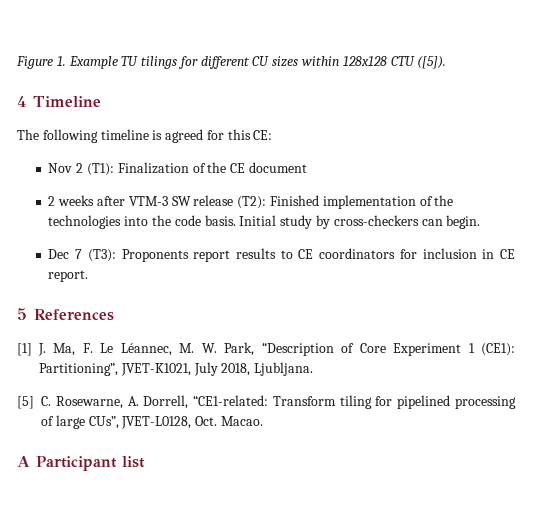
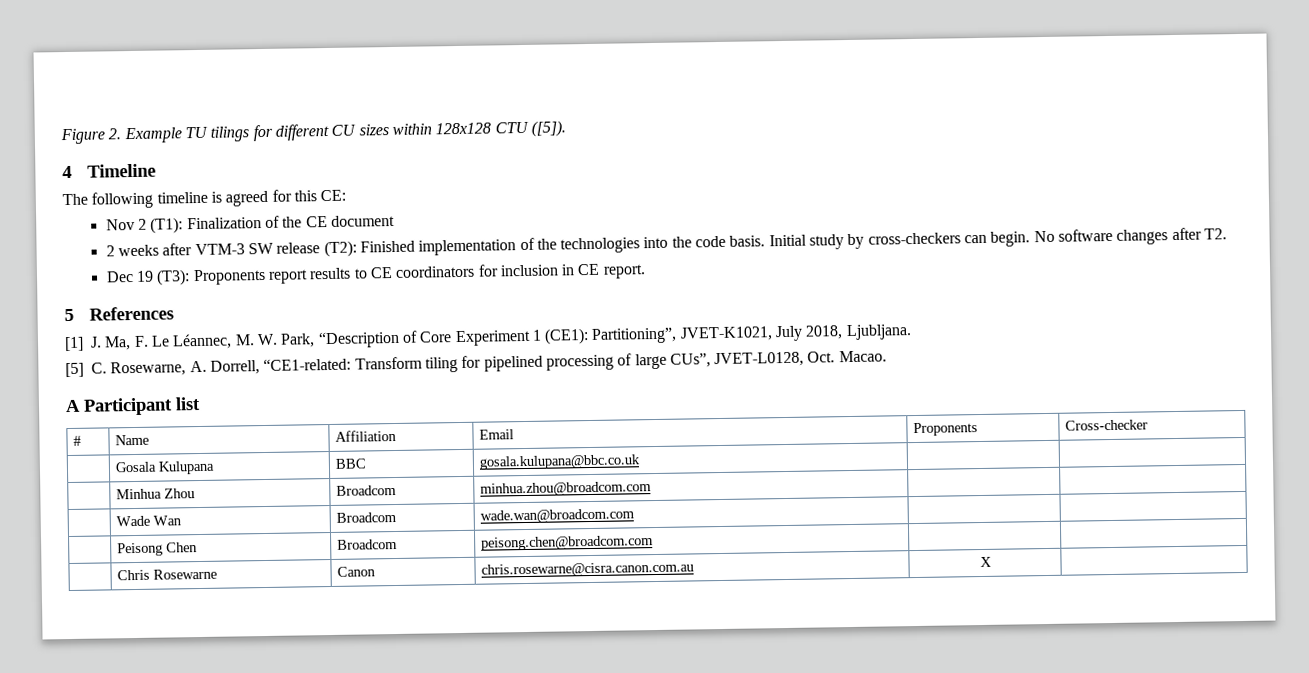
[56,56,66,66] 1. -> [108,128,122,140] 2.
(481, 222) none -> [1033,227,1227,245] No software changes after T2.
[75,249,83,259] 7 -> [135,270,154,282] 19
(145, 462) none -> [73,435,82,446] [115,434,150,446] [335,429,398,442] [479,429,515,440] [913,422,979,437] [1065,419,1149,431] [115,460,216,475] [335,458,367,469] [479,454,642,470] [116,488,196,500] [336,484,398,496] [480,481,653,497] [116,515,183,527] [336,511,398,523] [480,508,636,524] [117,542,199,557] [337,538,399,550] [481,535,655,551] [117,568,218,581] [337,566,377,577] [481,561,695,578] [979,556,992,568] // # | Name | Affiliation | Email | Proponents | Cross-checker // | Gosala Kulupana | BBC | gosala.kulupana@bbc.co.uk | | // | Minhua Zhou | Broadcom | minhua.zhou@broadcom.com | | // | Wade Wan | Broadcom | wade.wan@broadcom.com | | // | Peisong Chen | Broadcom | peisong.chen@broadcom.com | | // | Chris Rosewarne | Canon | chris.rosewarne@cisra.canon.com.au | X |

